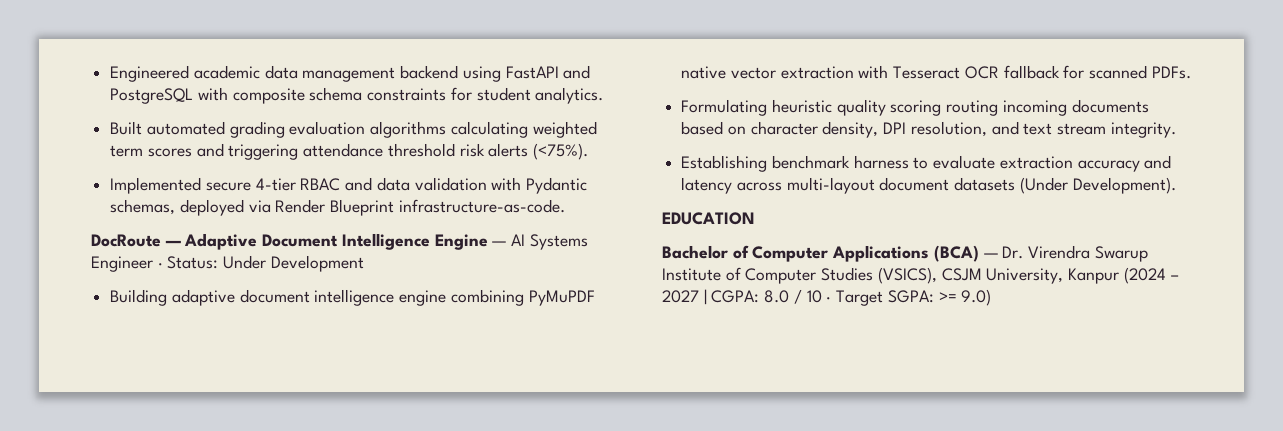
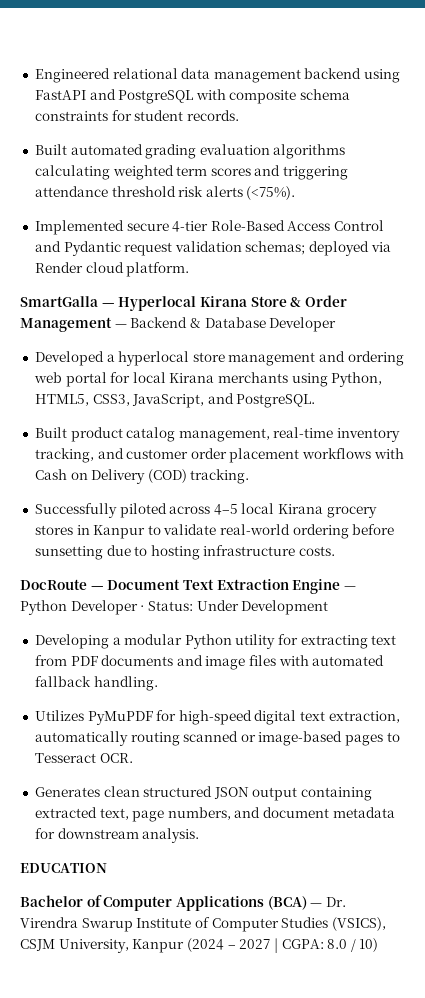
[193,65,260,79] academic -> [112,68,178,79] relational
[535,87,604,104] analytics. -> [186,110,239,121] records.
[300,177,588,194] [110,199,565,216] [91,233,588,250] [91,255,364,272] [110,289,595,306] [681,65,1191,79] [681,99,1149,116] [681,121,1176,138] [681,155,1172,172] [681,177,1176,194] RBAC and data validation with Pydantic schemas, deployed via Render Blueprint infrastructure-as-code. // DocRoute — Adaptive Document Intelligence Engine — AI Systems Engineer · Status: Under Development // Building adaptive document intelligence engine combining PyMuPDF native vector extraction with Tesseract OCR fallback for scanned PDFs. // Formulating heuristic quality scoring routing incoming documents based on character density, DPI resolution, and text stream integrity. // Establishing benchmark harness to evaluate extraction accuracy and latency across multi-layout document datasets (Under Development). -> [210,220,385,231] [34,241,391,256] [34,262,190,277] [20,295,347,311] [20,317,337,332] [34,351,404,366] [33,372,383,387] [34,393,316,408] [34,427,401,442] [34,448,404,463] [34,469,250,484] [34,503,377,518] [34,524,395,539] [34,545,336,560] [20,579,356,594] [20,600,329,615] [34,634,397,649] [34,655,385,670] [34,676,158,691] [34,710,400,725] [34,731,400,746] [34,753,133,763] [34,786,373,801] [34,807,395,822] [34,828,200,843] Role-Based Access Control and Pydantic request validation schemas; deployed via Render cloud platform. // SmartGalla — Hyperlocal Kirana Store & Order Management — Backend & Database Developer // Developed a hyperlocal store management and ordering web portal for local Kirana merchants using Python, HTML5, CSS3, JavaScript, and PostgreSQL. // Built product catalog management, real-time inventory tracking, and customer order placement workflows with Cash on Delivery (COD) tracking. // Successfully piloted across 4–5 local Kirana grocery stores in Kanpur to validate real-world ordering before sunsetting due to hosting infrastructure costs. // DocRoute — Document Text Extraction Engine — Python Developer · Status: Under Development // Developing a modular Python utility for extracting text from PDF documents and image files with automated fallback handling. // Utilizes PyMuPDF for high-speed digital text extraction, automatically routing scanned or image-based pages to Tesseract OCR. // Generates clean structured JSON output containing extracted text, page numbers, and document metadata for downstream analysis.
[806,289,992,306] 10 · Target SGPA: >= 9.0) -> [359,938,379,952] 10)

